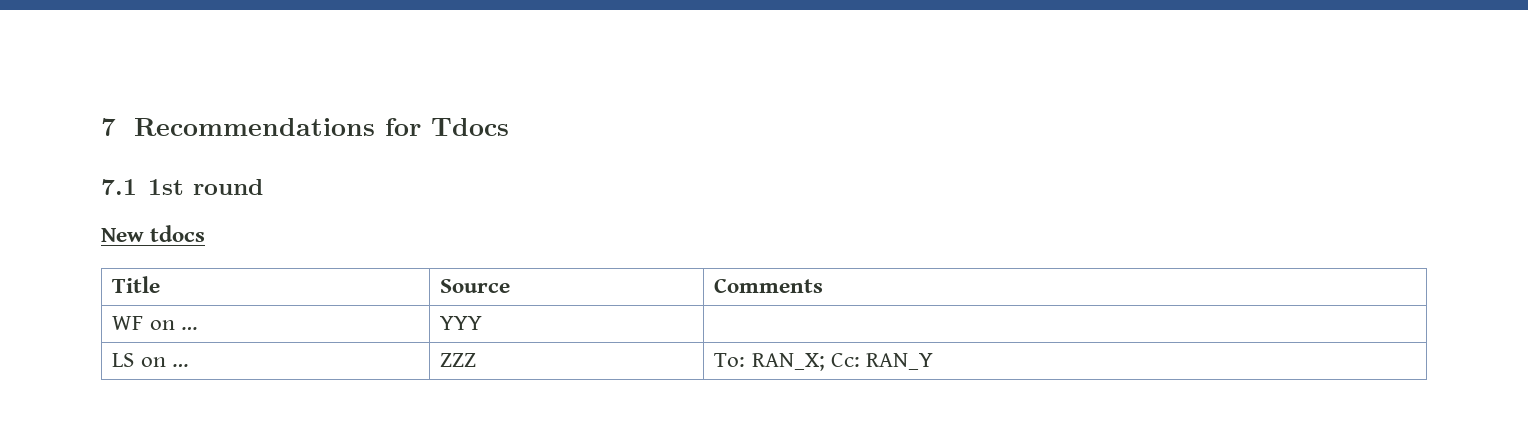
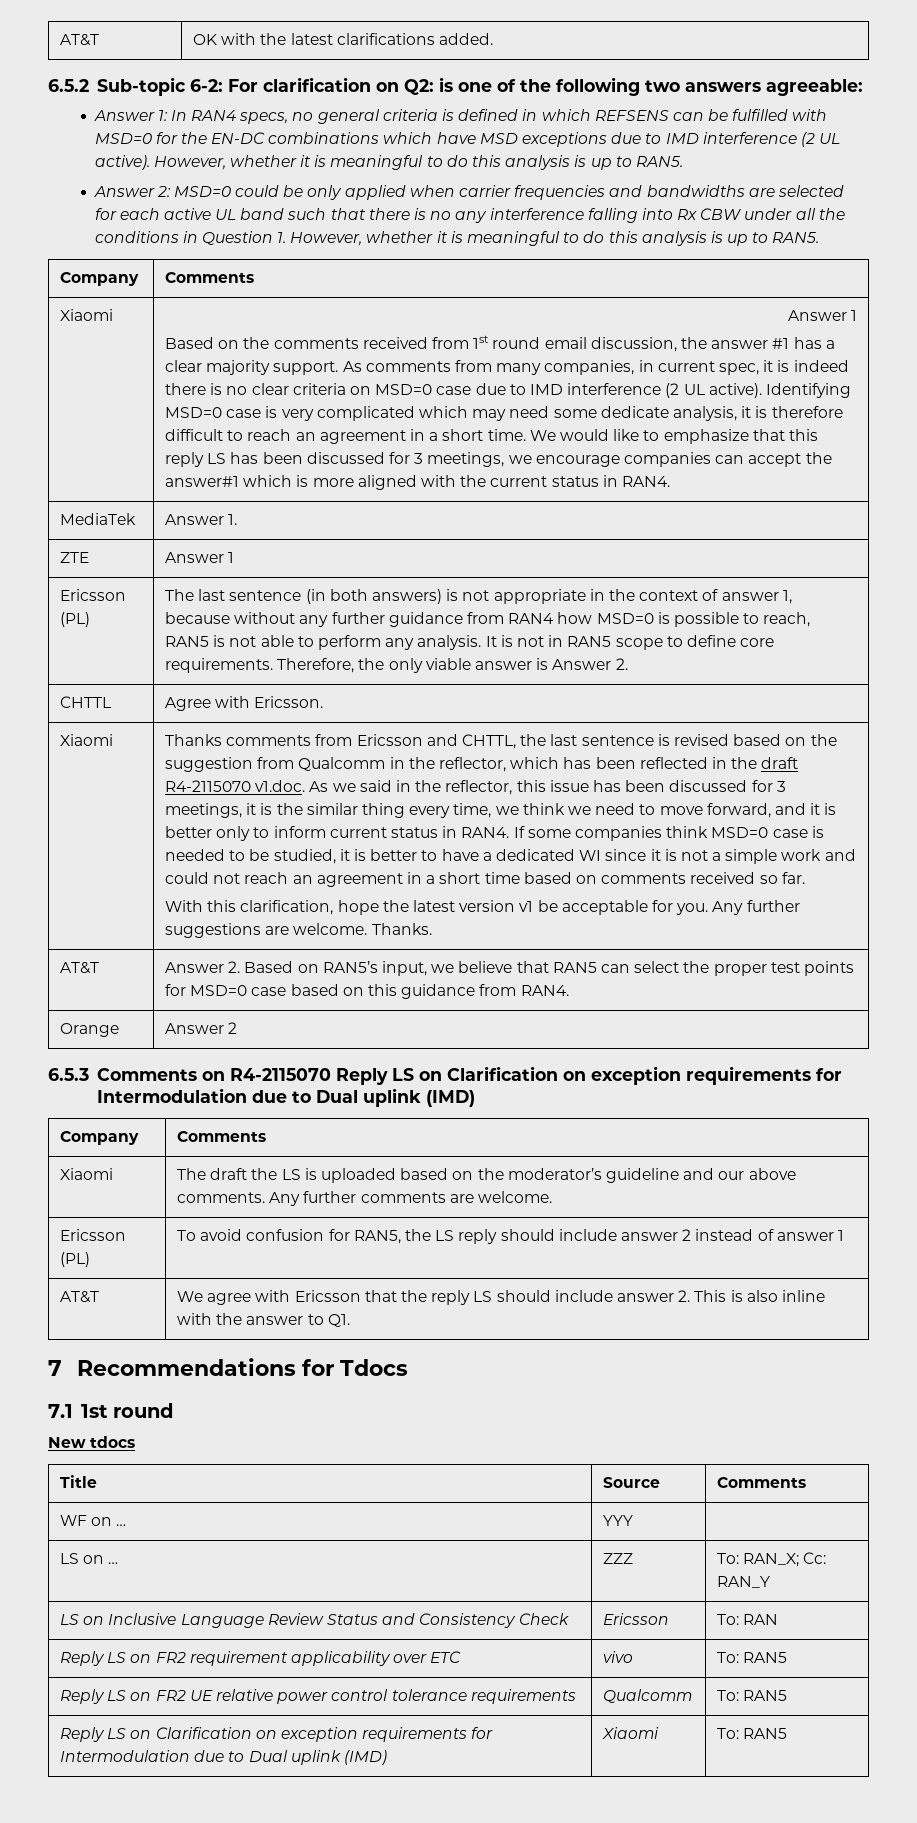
(101, 127) none -> [60,34,100,46] [193,33,494,45] [48,77,863,96] [93,109,828,124] [94,132,841,147] [94,155,683,170] [93,185,844,200] [94,208,845,223] [94,231,820,246] [60,272,140,286] [165,272,255,283] [60,309,114,321] [787,310,857,321] [165,335,835,352] [165,360,849,375] [165,383,851,398] [165,406,843,421] [165,429,818,444] [165,452,832,467] [165,475,670,490] [60,513,137,525] [165,514,238,525] [60,552,90,563] [165,552,235,563] [60,589,127,601] [60,612,91,627] [165,589,792,604] [165,612,811,627] [165,635,775,650] [165,658,628,673] [60,696,112,708] [165,696,324,711] [60,734,114,746] [165,734,837,749] [165,757,799,772] [165,780,786,795] [165,803,837,818] [165,826,824,841] [165,849,856,864] [165,872,805,887] [165,900,800,915] [165,923,432,938] [60,962,100,974] [165,961,854,976] [165,984,569,999] [60,1023,120,1037] [165,1022,238,1034] [48,1066,842,1085] [96,1088,475,1107] [60,1131,140,1145] [177,1131,267,1142] [60,1168,114,1180] [177,1168,796,1183] [177,1191,553,1206] [60,1229,127,1241] [60,1252,91,1267] [177,1229,844,1244] [60,1291,100,1303] [177,1290,825,1305] [177,1313,350,1327] AT&T | OK with the latest clarifications added. // 6.5.2 Sub-topic 6-2: For clarification on Q2: is one of the following two answers agreeable: // Answer 1: In RAN4 specs, no general criteria is defined in which REFSENS can be fulfilled with MSD=0 for the EN-DC combinations which have MSD exceptions due to IMD interference (2 UL active). However, whether it is meaningful to do this analysis is up to RAN5. // Answer 2: MSD=0 could be only applied when carrier frequencies and bandwidths are selected for each active UL band such that there is no any interference falling into Rx CBW under all the conditions in Question 1. However, whether it is meaningful to do this analysis is up to RAN5. // Company | Comments // Xiaomi | Answer 1 // Based on the comments received from 1st round email discussion, the answer #1 has a clear majority support. As comments from many companies, in current spec, it is indeed there is no clear criteria on MSD=0 case due to IMD interference (2 UL active). Identifying MSD=0 case is very complicated which may need some dedicate analysis, it is therefore difficult to reach an agreement in a short time. We would like to emphasize that this reply LS has been discussed for 3 meetings, we encourage companies can accept the answer#1 which is more aligned with the current status in RAN4. // MediaTek | Answer 1. // ZTE | Answer 1 // Ericsson (PL) | The last sentence (in both answers) is not appropriate in the context of answer 1, because without any further guidance from RAN4 how MSD=0 is possible to reach, RAN5 is not able to perform any analysis. It is not in RAN5 scope to define core requirements. Therefore, the only viable answer is Answer 2. // CHTTL | Agree with Ericsson. // Xiaomi | Thanks comments from Ericsson and CHTTL, the last sentence is revised based on the suggestion from Qualcomm in the reflector, which has been reflected in the draft R4-2115070 v1.doc. As we said in the reflector, this issue has been discussed for 3 meetings, it is the similar thing every time, we think we need to move forward, and it is better only to inform current status in RAN4. If some companies think MSD=0 case is needed to be studied, it is better to have a dedicated WI since it is not a simple work and could not reach an agreement in a short time based on comments received so far. // With this clarification, hope the latest version v1 be acceptable for you. Any further suggestions are welcome. Thanks. // AT&T | Answer 2. Based on RAN5’s input, we believe that RAN5 can select the proper test points for MSD=0 case based on this guidance from RAN4. // Orange | Answer 2 // 6.5.3 Comments on R4-2115070 Reply LS on Clarification on exception requirements for Intermodulation due to Dual uplink (IMD) // Company | Comments // Xiaomi | The draft the LS is uploaded based on the moderator’s guideline and our above comments. Any further comments are welcome. // Ericsson (PL) | To avoid confusion for RAN5, the LS reply should include answer 2 instead of answer 1 // AT&T | We agree with Ericsson that the reply LS should include answer 2. This is also inline with the answer to Q1. //
(933, 361) none -> [60,1613,569,1628] [603,1613,670,1625] [717,1614,779,1625] [60,1651,462,1666] [603,1651,634,1663] [717,1652,788,1663] [60,1689,576,1704] [603,1689,693,1703] [717,1690,788,1701] [60,1727,494,1742] [60,1750,388,1765] [602,1727,660,1739] [717,1728,788,1739] // LS on Inclusive Language Review Status and Consistency Check | Ericsson | To: RAN // Reply LS on FR2 requirement applicability over ETC | vivo | To: RAN5 // Reply LS on FR2 UE relative power control tolerance requirements | Qualcomm | To: RAN5 // Reply LS on Clarification on exception requirements for Intermodulation due to Dual uplink (IMD) | Xiaomi | To: RAN5

